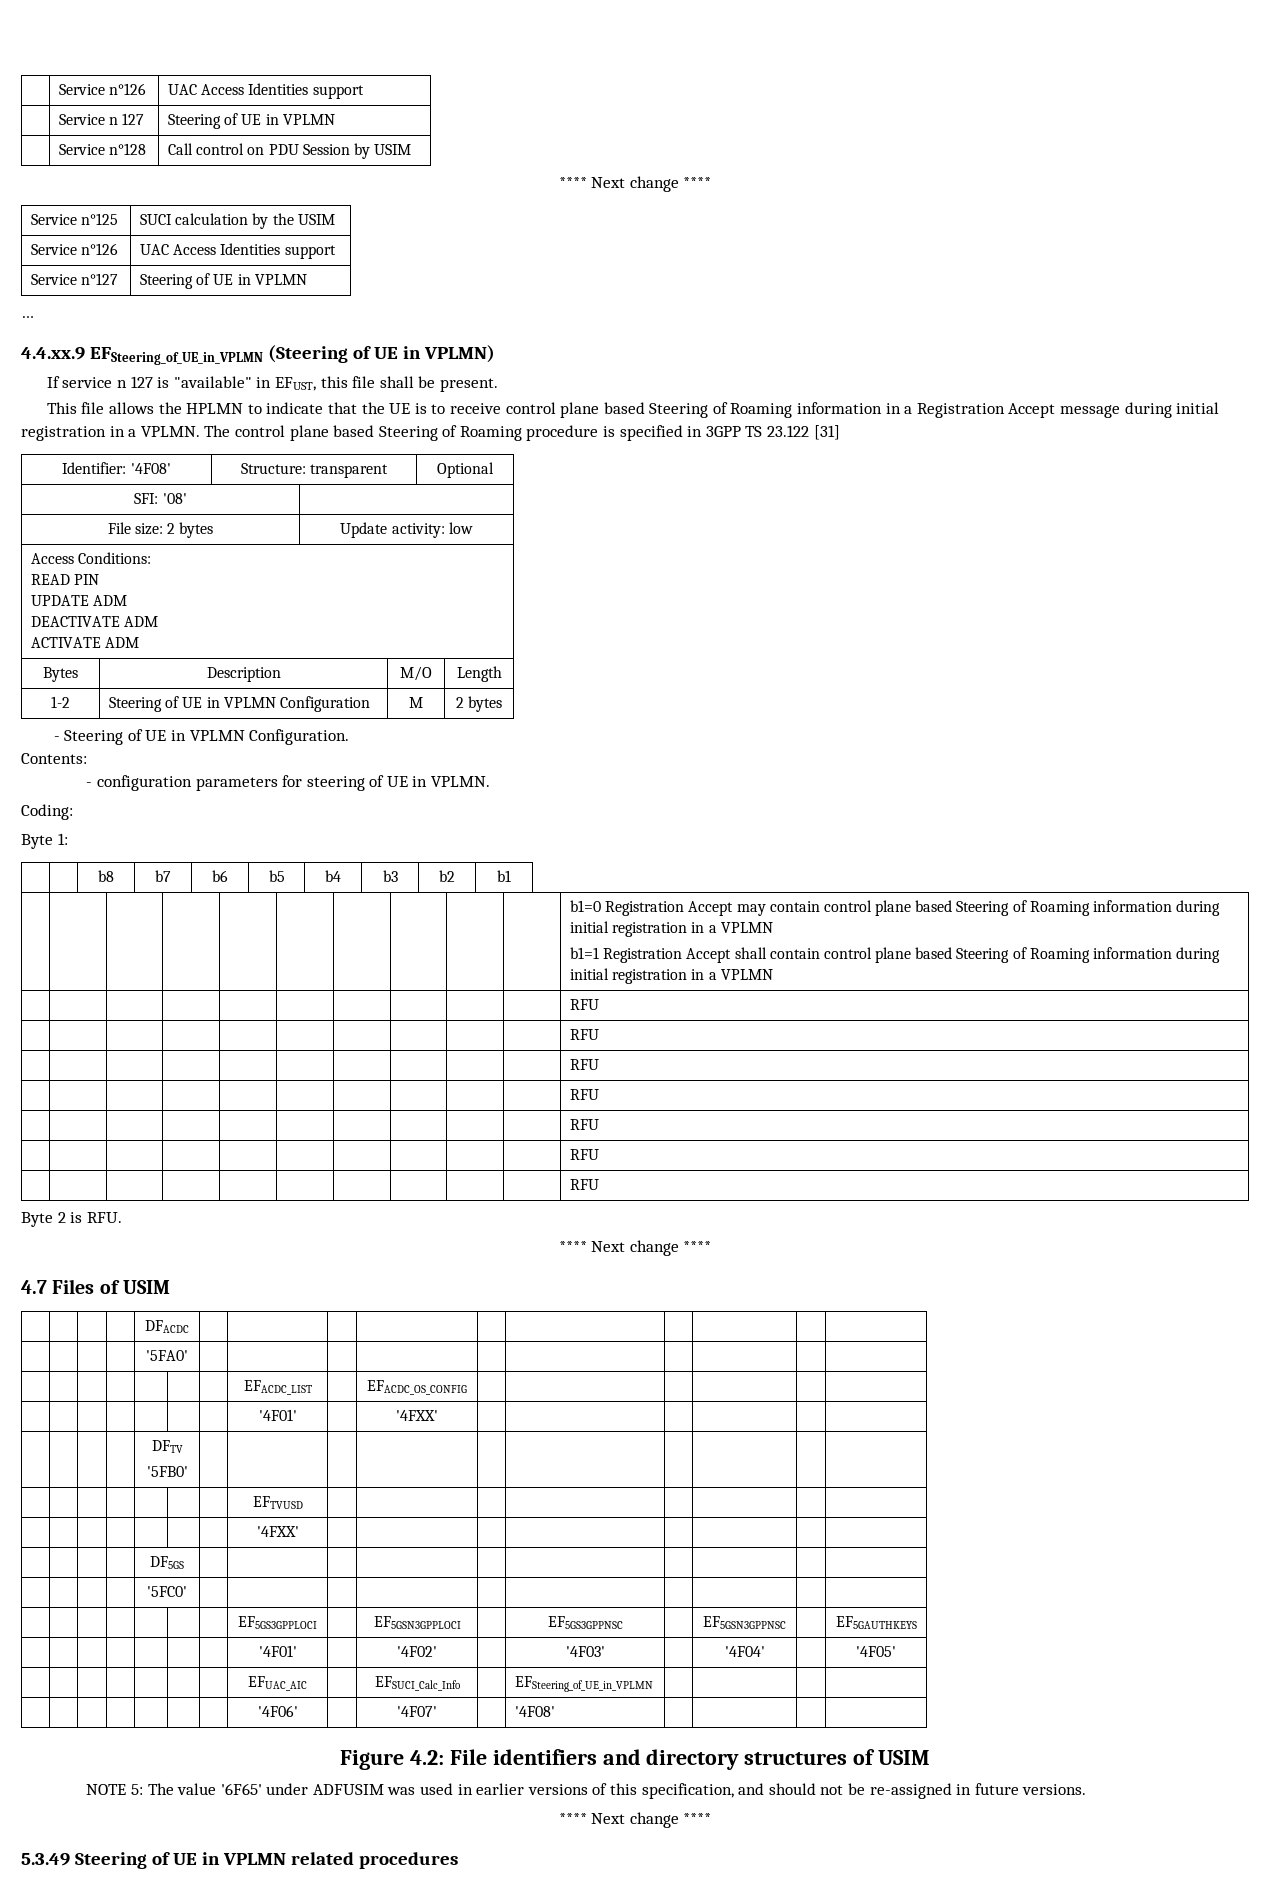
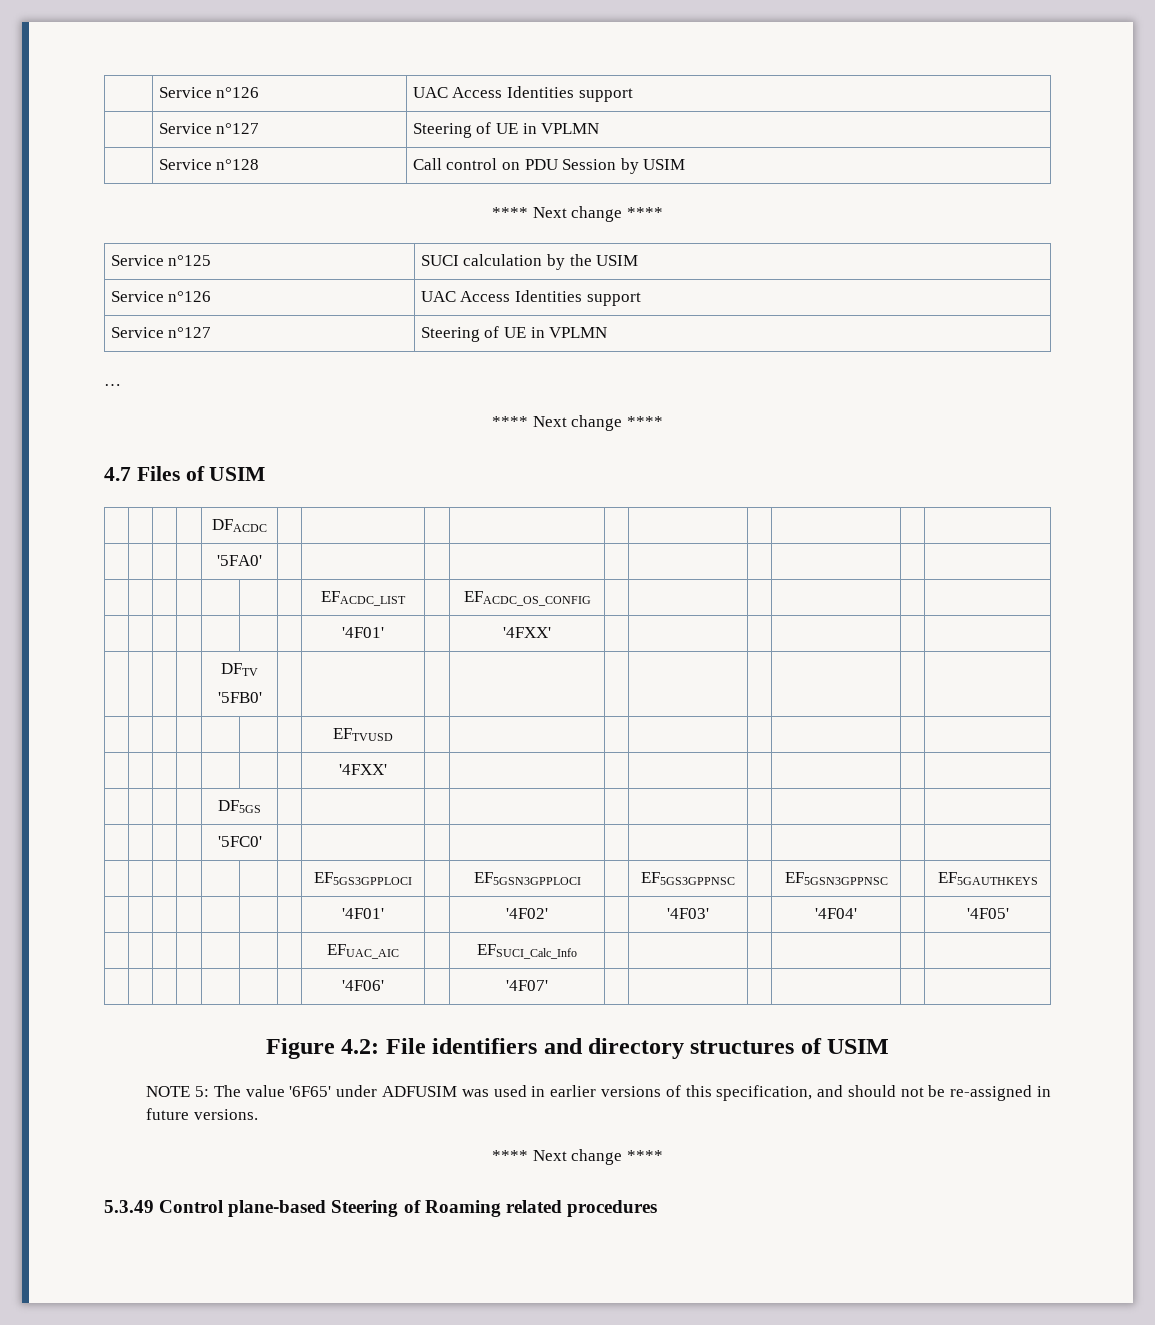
[109,113,145,125] n 127 -> [216,123,260,134] n°127
[21,345,495,365] [46,376,498,392] [46,402,1220,418] [21,425,840,441] [62,462,171,474] [240,463,389,478] [437,462,494,478] [134,493,187,504] [107,522,214,538] [340,522,473,538] [30,552,152,564] [30,574,100,585] [30,595,128,606] [30,616,159,627] [30,637,140,648] [43,667,78,682] [206,667,281,682] [400,666,432,681] [456,666,502,682] [51,696,70,708] [108,696,370,712] [409,697,423,708] [455,696,503,712] [53,729,350,745] [21,753,87,764] [86,775,491,791] [21,804,73,820] [21,833,68,849] [98,870,114,882] [155,870,171,882] [212,870,228,882] [268,870,285,882] [325,870,341,882] [382,870,398,882] [439,870,455,882] [497,870,511,882] [569,900,1221,916] [569,921,773,937] [569,947,1221,963] [569,968,773,984] [569,999,599,1010] [569,1029,599,1040] [569,1059,599,1070] [569,1089,599,1100] [569,1119,599,1130] [569,1149,599,1160] [569,1179,599,1190] [21,1212,122,1227] // 4.4.xx.9 EFSteering_of_UE_in_VPLMN (Steering of UE in VPLMN) // If service n 127 is "available" in EFUST, this file shall be present. // This file allows the HPLMN to indicate that the UE is to receive control plane based Steering of Roaming information in a Registration Accept message during initial registration in a VPLMN. The control plane based Steering of Roaming procedure is specified in 3GPP TS 23.122 [31] // Identifier: '4F08' | Structure: transparent | Optional // SFI: '08' | // File size: 2 bytes | Update activity: low // Access Conditions: // READ PIN // UPDATE ADM // DEACTIVATE ADM // ACTIVATE ADM // Bytes | Description | M/O | Length // 1-2 | Steering of UE in VPLMN Configuration | M | 2 bytes // - Steering of UE in VPLMN Configuration. // Contents: // - configuration parameters for steering of UE in VPLMN. // Coding: // Byte 1: // | | b8 | b7 | b6 | b5 | b4 | b3 | b2 | b1 // | | | | | | | | | | b1=0 Registration Accept may contain control plane based Steering of Roaming information during initial registration in a VPLMN // b1=1 Registration Accept shall contain control plane based Steering of Roaming information during initial registration in a VPLMN // | | | | | | | | | | RFU // | | | | | | | | | | RFU // | | | | | | | | | | RFU // | | | | | | | | | | RFU // | | | | | | | | | | RFU // | | | | | | | | | | RFU // | | | | | | | | | | RFU // Byte 2 is RFU. -> (121, 385) none
[514,1676,653,1692] EFSteering_of_UE_in_VPLMN -> (577, 951) none
[514,1706,555,1717] '4F08' -> (548, 985) none
[74,1852,286,1869] Steering of UE in VPLMN -> [159,1200,501,1217] Control plane-based Steering of Roaming

